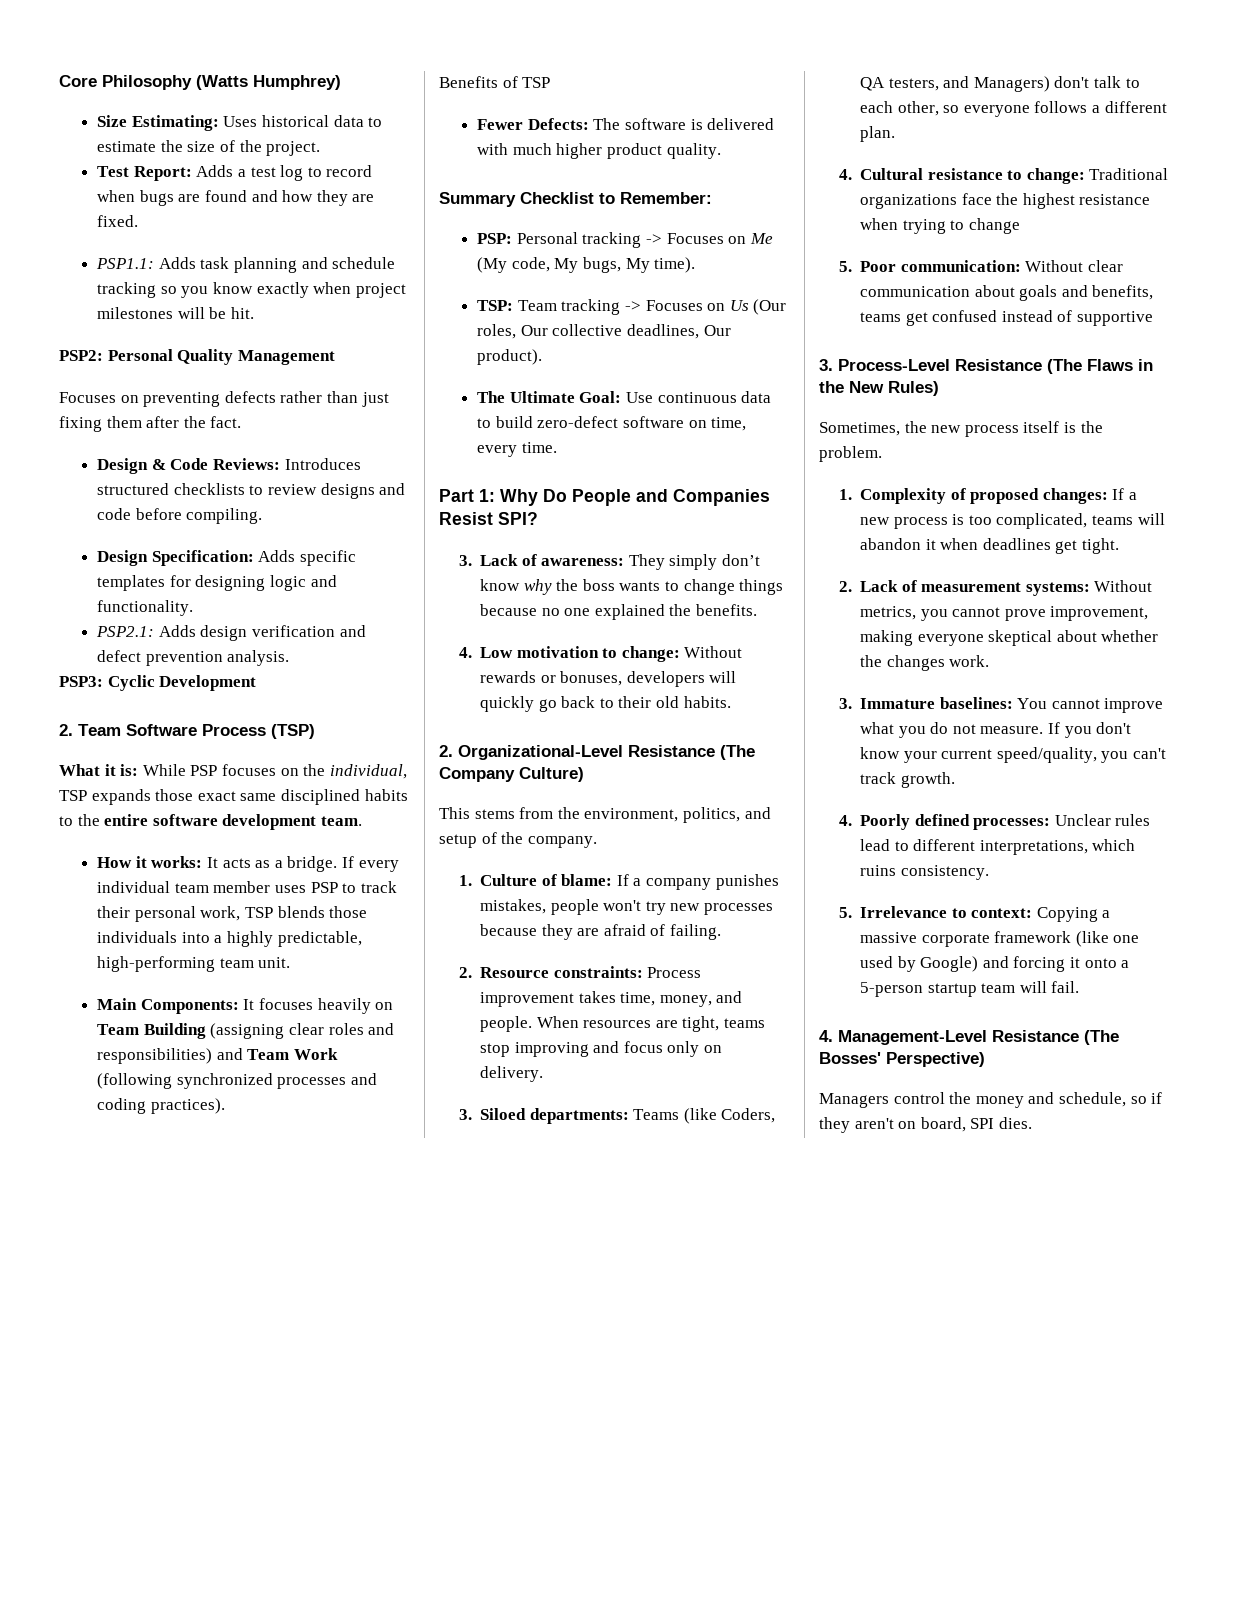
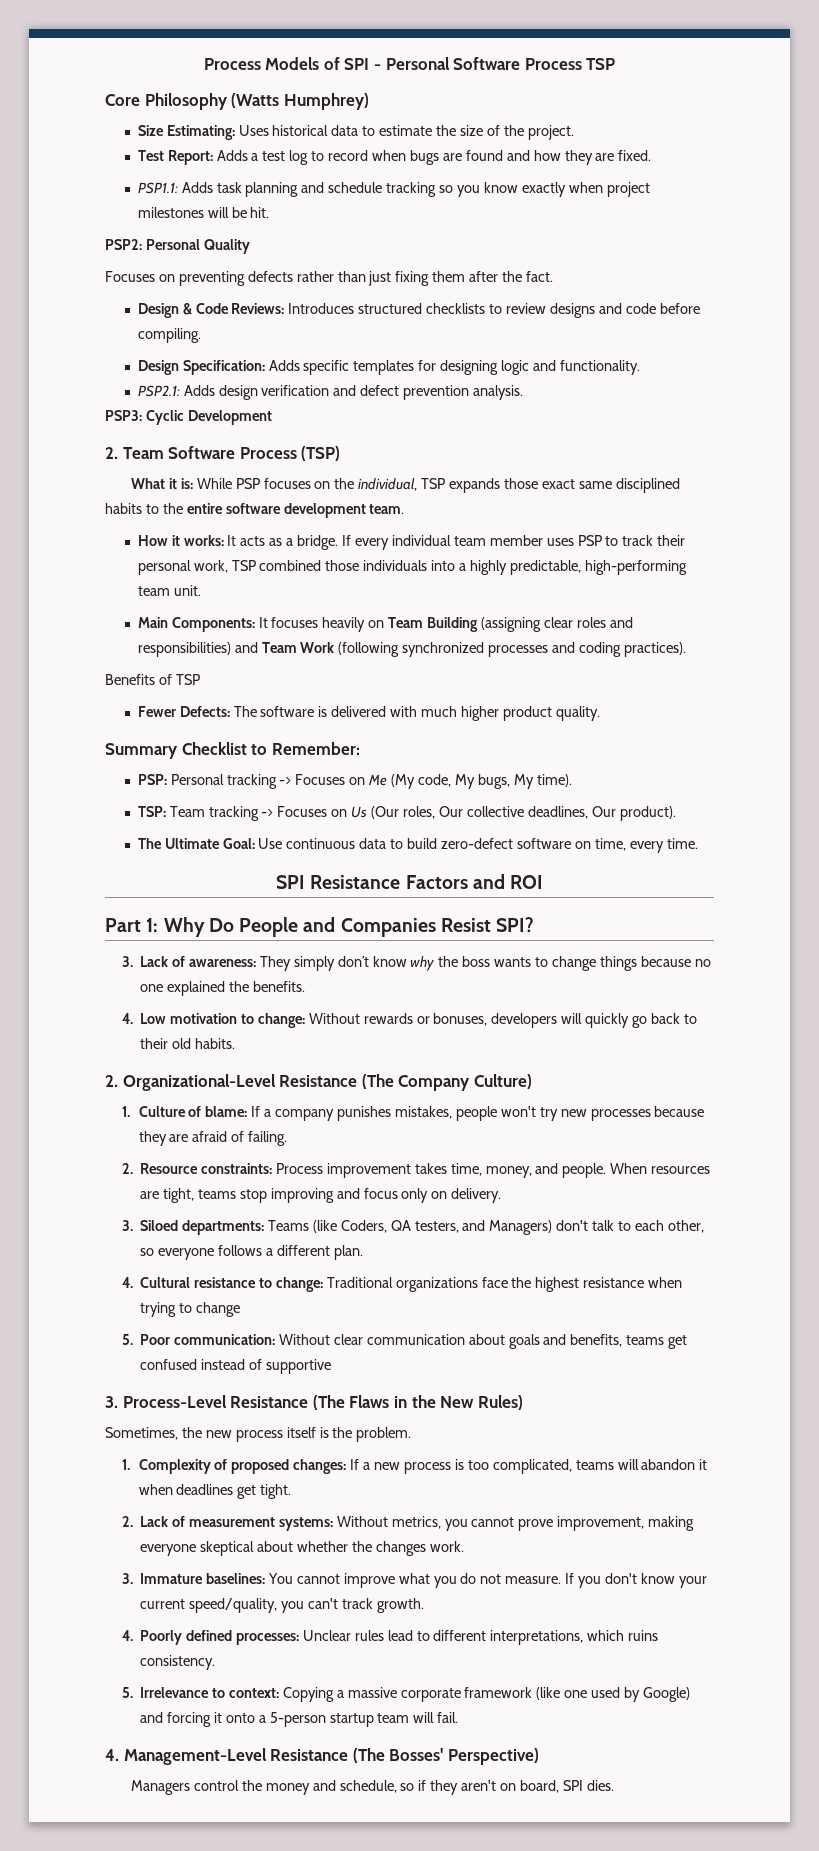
(59, 81) none -> [203,57,616,70] Process Models of SPI - Personal Software Process TSP //
[237,350,335,365] Management -> (250, 246) none
[277,906,325,918] blends -> [259,560,322,571] combined
(557, 447) none -> [275,874,544,889] // SPI Resistance Factors and ROI
[439,807,771,823] [439,832,597,848] // This stems from the environment, politics, and setup of the company. -> (532, 1081) none

